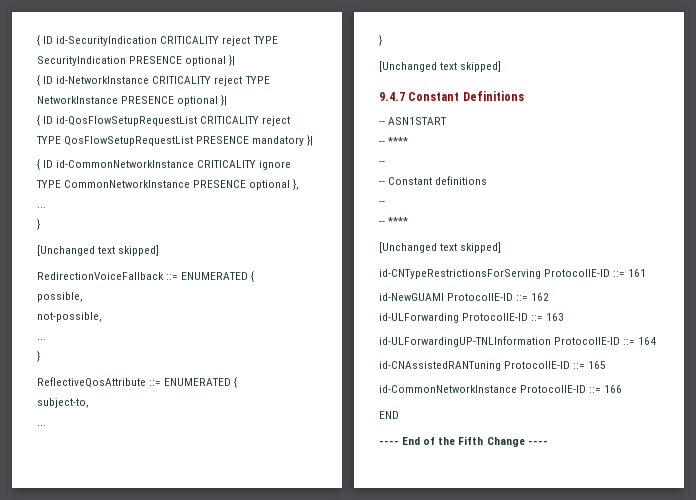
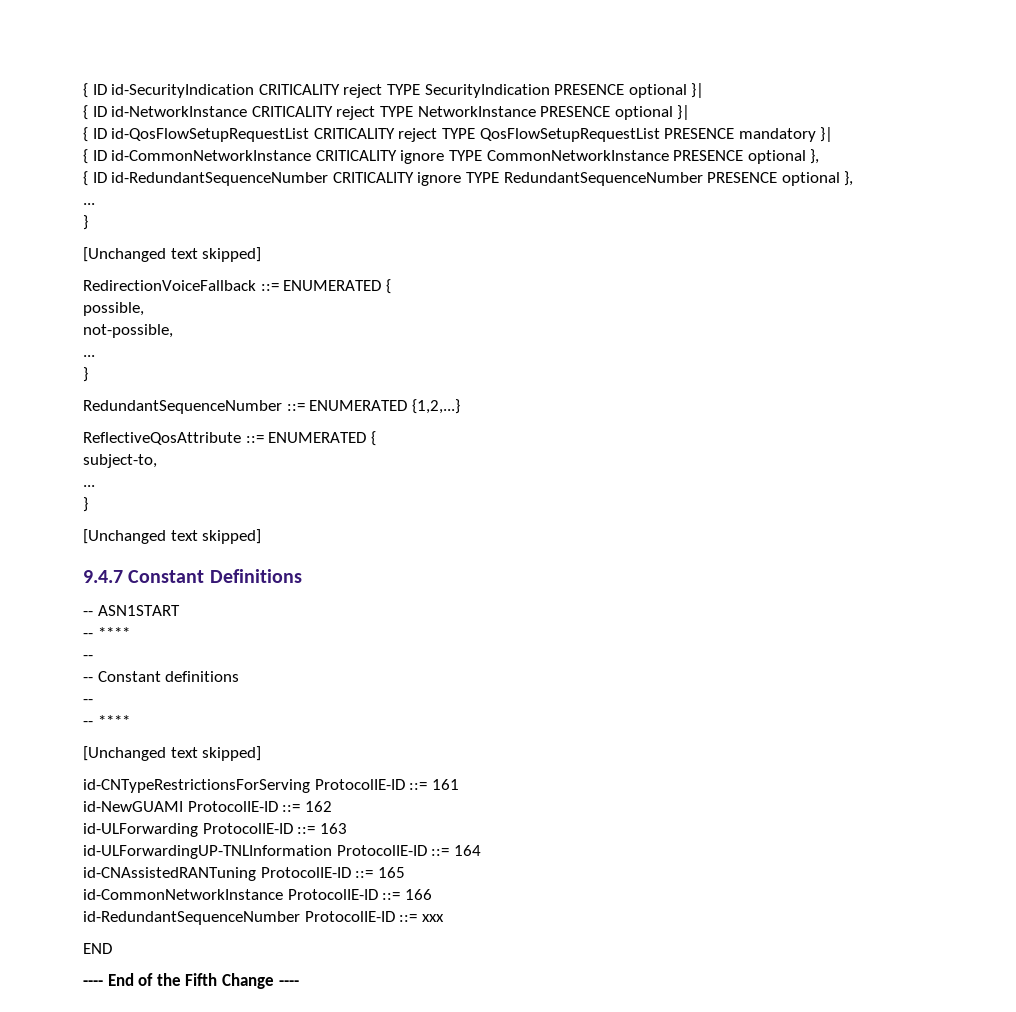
(300, 184) none -> [83,171,854,186] // { ID id-RedundantSequenceNumber CRITICALITY ignore TYPE RedundantSequenceNumber PRESENCE optional },
(40, 356) none -> [83,399,460,414] // RedundantSequenceNumber ::= ENUMERATED {1,2,...}
(623, 389) none -> [83,911,444,925] // id-RedundantSequenceNumber ProtocolIE-ID ::= xxx

